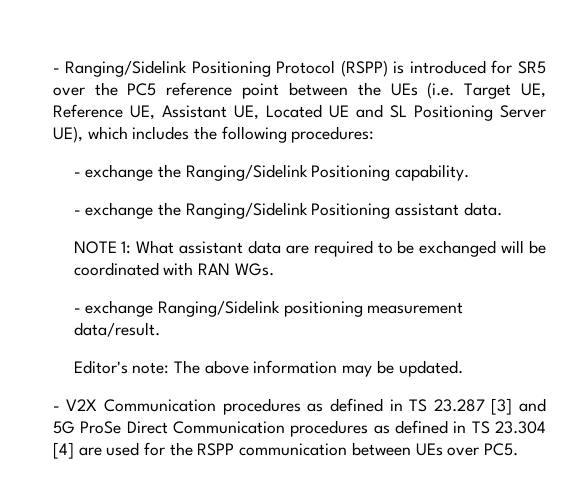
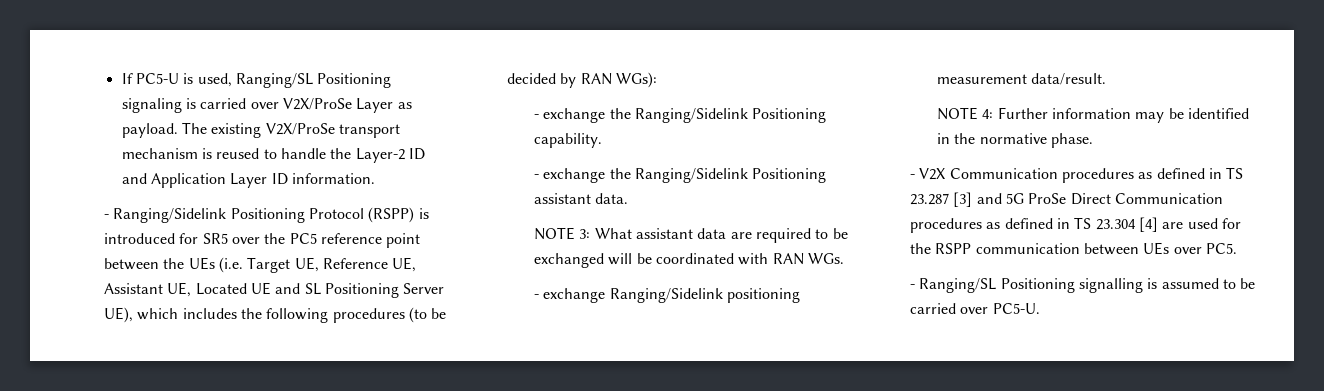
(52, 70) none -> [121,73,392,88] [121,98,412,113] [121,122,400,138] [121,148,425,163] [121,173,375,188] If PC5-U is used, Ranging/SL Positioning signaling is carried over V2X/ProSe Layer as payload. The existing V2X/ProSe transport mechanism is reused to handle the Layer-2 ID and Application Layer ID information. //
[291,126,375,143] procedures: -> [332,307,447,323] [506,72,657,88] procedures (to be decided by RAN WGs):
[121,241,132,254] 1: -> [579,229,591,239] 3:
[73,360,463,377] Editor's note: The above information may be updated. -> [936,107,1249,123] [936,133,1093,148] NOTE 4: Further information may be identified in the normative phase.
(519, 449) none -> [909,278,1256,293] [909,303,1040,314] // - Ranging/SL Positioning signalling is assumed to be carried over PC5-U.

